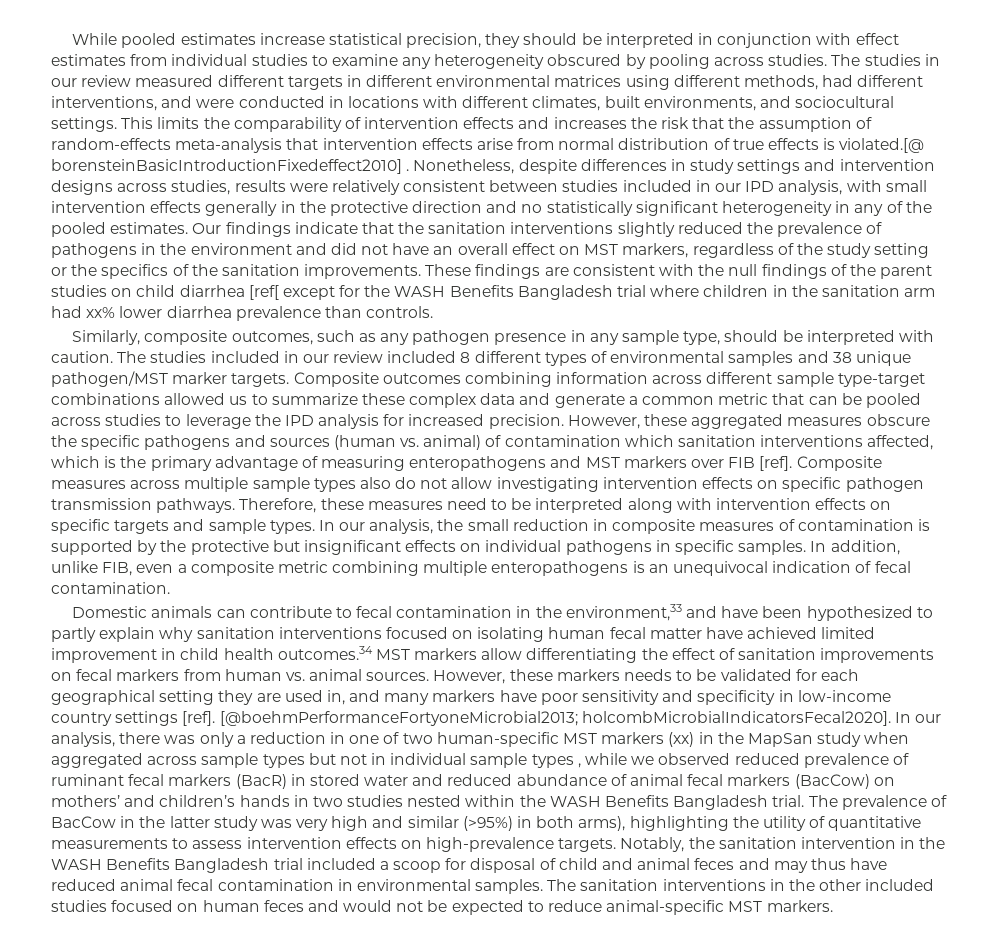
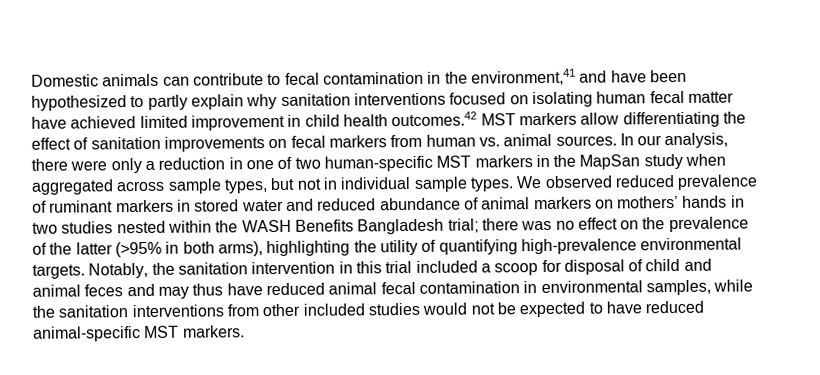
[72,33,899,48] [51,54,940,69] [51,75,924,90] [51,96,895,111] [51,117,872,132] [51,138,925,153] [51,159,935,174] [51,180,927,195] [51,201,932,216] [51,222,883,237] [51,243,930,258] [51,264,933,279] [51,285,936,300] [51,306,434,321] [72,330,934,345] [51,351,911,366] [51,371,925,387] [51,393,921,408] [51,414,930,429] [51,435,934,450] [51,456,882,471] [51,477,924,492] [51,498,892,513] [51,519,930,534] [51,540,900,555] [51,561,911,576] [51,582,170,594] While pooled estimates increase statistical precision, they should be interpreted in conjunction with effect estimates from individual studies to examine any heterogeneity obscured by pooling across studies. The studies in our review measured different targets in different environmental matrices using different methods, had different interventions, and were conducted in locations with different climates, built environments, and sociocultural settings. This limits the comparability of intervention effects and increases the risk that the assumption of random-effects meta-analysis that intervention effects arise from normal distribution of true effects is violated.[@ borensteinBasicIntroductionFixedeffect2010] . Nonetheless, despite differences in study settings and intervention designs across studies, results were relatively consistent between studies included in our IPD analysis, with small intervention effects generally in the protective direction and no statistically significant heterogeneity in any of the pooled estimates. Our findings indicate that the sanitation interventions slightly reduced the prevalence of pathogens in the environment and did not have an overall effect on MST markers, regardless of the study setting or the specifics of the sanitation improvements. These findings are consistent with the null findings of the parent studies on child diarrhea [ref[ except for the WASH Benefits Bangladesh trial where children in the sanitation arm had xx% lower diarrhea prevalence than controls. // Similarly, composite outcomes, such as any pathogen presence in any sample type, should be interpreted with caution. The studies included in our review included 8 different types of environmental samples and 38 unique pathogen/MST marker targets. Composite outcomes combining information across different sample type-target combinations allowed us to summarize these complex data and generate a common metric that can be pooled across studies to leverage the IPD analysis for increased precision. However, these aggregated measures obscure the specific pathogens and sources (human vs. animal) of contamination which sanitation interventions affected, which is the primary advantage of measuring enteropathogens and MST markers over FIB [ref]. Composite measures across multiple sample types also do not allow investigating intervention effects on specific pathogen transmission pathways. Therefore, these measures need to be interpreted along with intervention effects on specific targets and sample types. In our analysis, the small reduction in composite measures of contamination is supported by the protective but insignificant effects on individual pathogens in specific samples. In addition, unlike FIB, even a composite metric combining multiple enteropathogens is an unequivocal indication of fecal contamination. // -> (31, 80) none
[565,604,682,621] environment,33 -> [470,68,576,86] environment,41
[277,646,373,660] outcomes.34 -> [391,111,478,127] outcomes.42
[433,669,859,684] [51,690,891,705] [51,711,891,726] However, these markers needs to be validated for each geographical setting they are used in, and many markers have poor sensitivity and specificity in low-income country settings [ref]. [@boehmPerformanceFortyoneMicrobial2013; holcombMicrobialIndicatorsFecal2020]. -> (617, 140) none
[164,735,196,744] was -> [70,160,108,171] were
[668,732,695,747] (xx) -> (533, 161) none
[262,754,305,768] types -> [223,179,268,194] types,
[531,753,655,768] types , while we -> [469,176,543,192] types. We
[128,774,287,789] fecal markers (BacR) -> [115,199,174,213] markers
[687,774,895,789] [51,795,236,807] fecal markers (BacCow) on mothers’ and children’s -> [533,195,680,210] markers on mothers’
[772,795,947,810] [51,816,513,831] trial. The prevalence of BacCow in the latter study was very high and similar (>95%) -> [447,216,749,233] [32,241,162,258] trial; there was no effect on the prevalence of the latter (>95%
[828,816,922,831] [51,837,555,852] quantitative measurements to assess intervention effects on high-prevalence -> [438,237,743,255] quantifying high-prevalence environmental
[919,837,946,849] [51,858,270,873] the WASH Benefits Bangladesh -> [355,261,382,274] this
[475,879,935,894] [51,900,339,912] samples. The sanitation interventions in the other included studies focused on human feces and -> [645,279,754,296] [32,302,420,318] samples, while the sanitation interventions from other included studies
[548,900,603,912] reduce -> [605,300,705,314] have reduced

